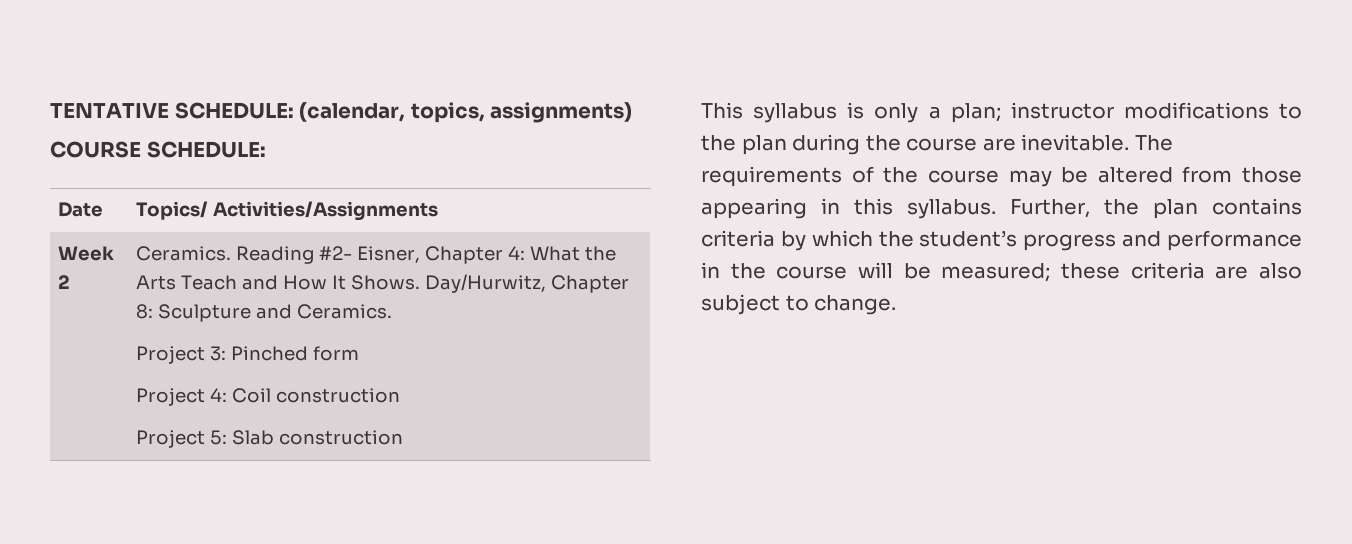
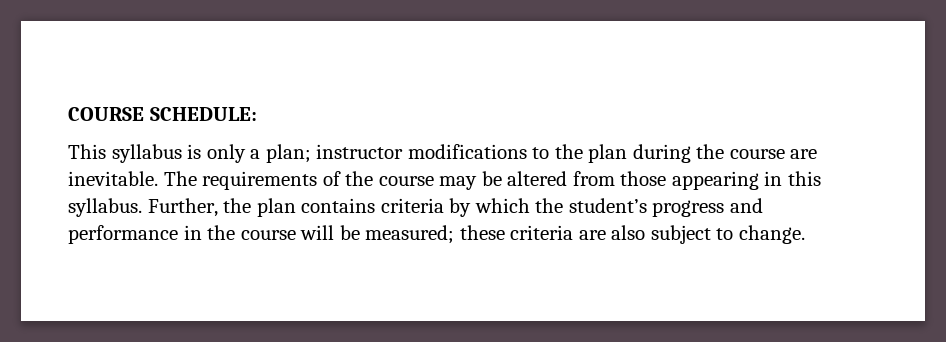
[50,102,633,123] [50,141,266,158] [58,202,104,217] [136,201,439,221] [58,246,115,261] [58,275,71,289] [136,246,617,264] [136,274,630,293] [136,304,393,322] [136,346,360,364] [136,388,401,406] [136,430,404,448] TENTATIVE SCHEDULE: (calendar, topics, assignments) // COURSE SCHEDULE: // Date | Topics/ Activities/Assignments // Week 2 | Ceramics. Reading #2- Eisner, Chapter 4: What the Arts Teach and How It Shows. Day/Hurwitz, Chapter 8: Sculpture and Ceramics. // Project 3: Pinched form // Project 4: Coil construction // Project 5: Slab construction -> [68,107,257,121] COURSE SCHEDULE:

